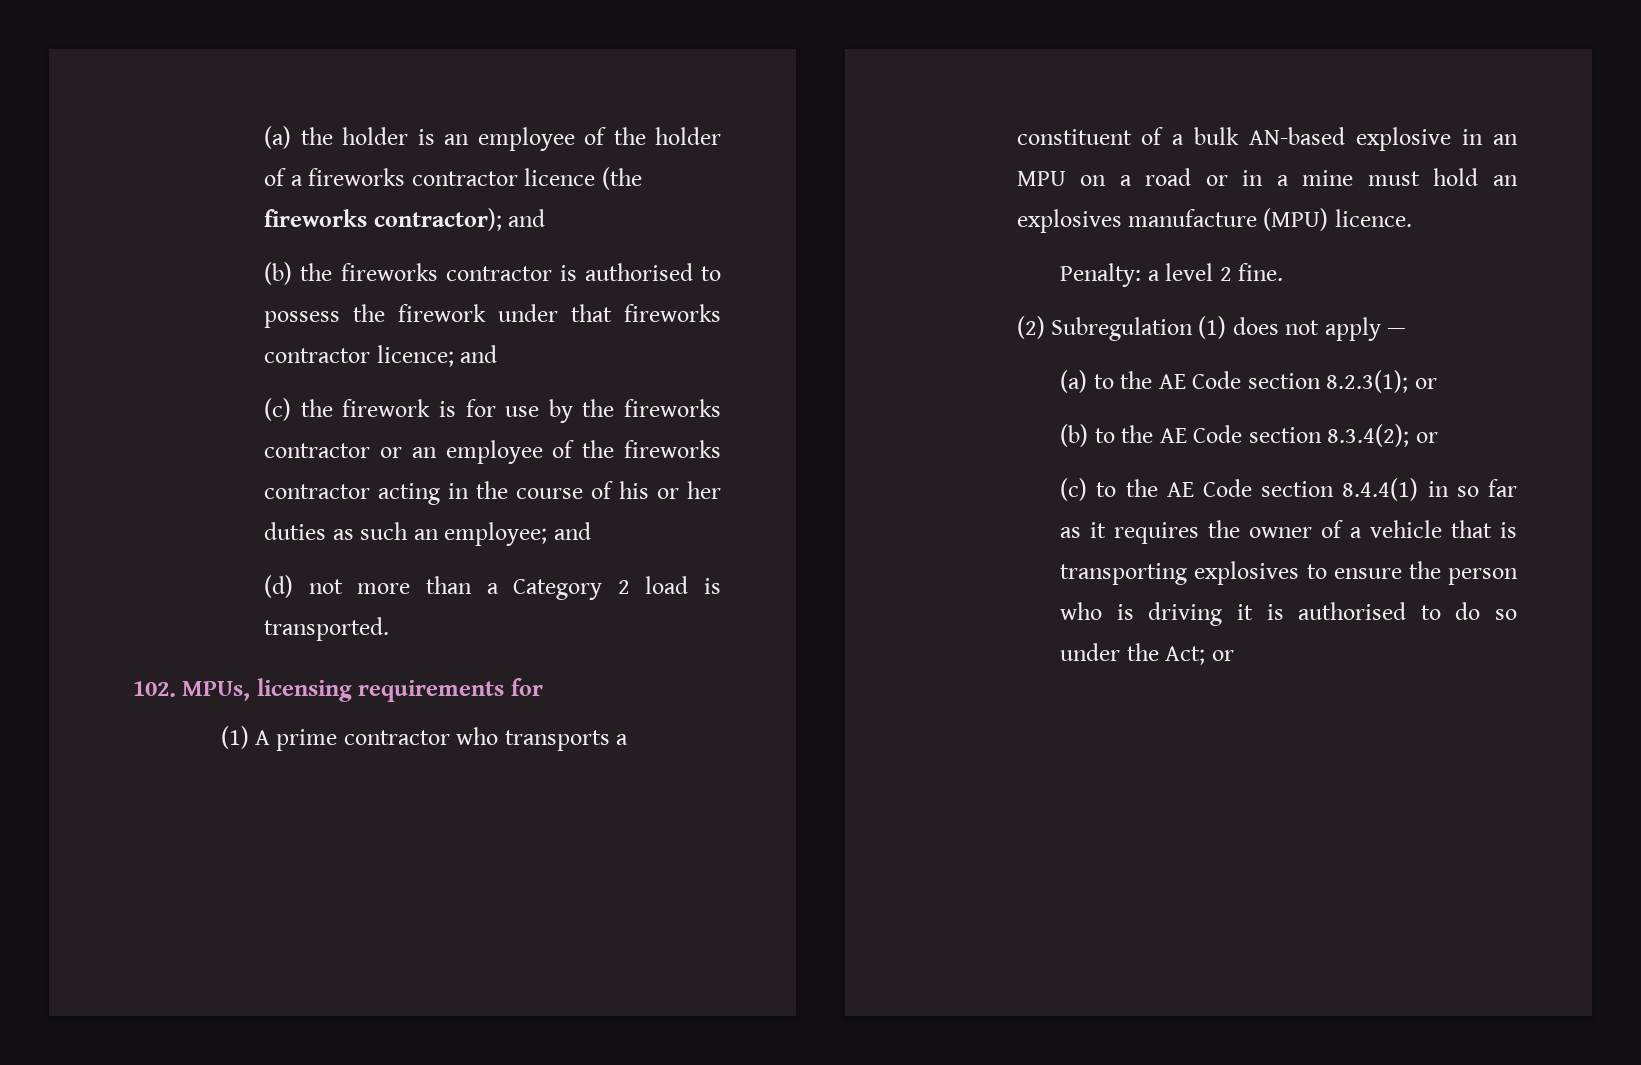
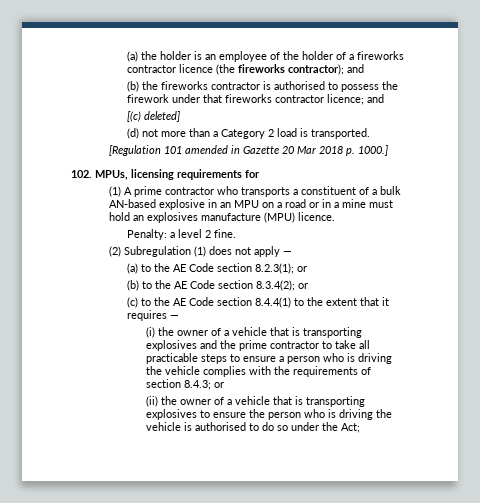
[264,398,722,423] [264,440,722,464] [264,481,721,505] [264,522,591,546] (c) the firework is for use by the fireworks contractor or an employee of the fireworks contractor acting in the course of his or her duties as such an employee; and -> [127,111,181,122] [(c) deleted]
(390, 629) none -> [108,145,388,156] // [Regulation 101 amended in Gazette 20 Mar 2018 p. 1000.]
[1427,479,1517,497] [1060,522,1200,544] in so far as it requires -> [294,297,390,306] [127,310,180,321] [146,327,363,338] [146,340,371,351] [146,353,393,364] [146,366,372,377] [146,379,225,390] [146,396,159,407] to the extent that it requires — // (i) the owner of a vehicle that is transporting explosives and the prime contractor to take all practicable steps to ensure a person who is driving the vehicle complies with the requirements of section 8.4.3; or // (ii)
[1237,604,1254,620] it -> [376,409,393,418] [146,422,182,431] the vehicle
[1211,650,1234,661] or -> (361, 428) none

